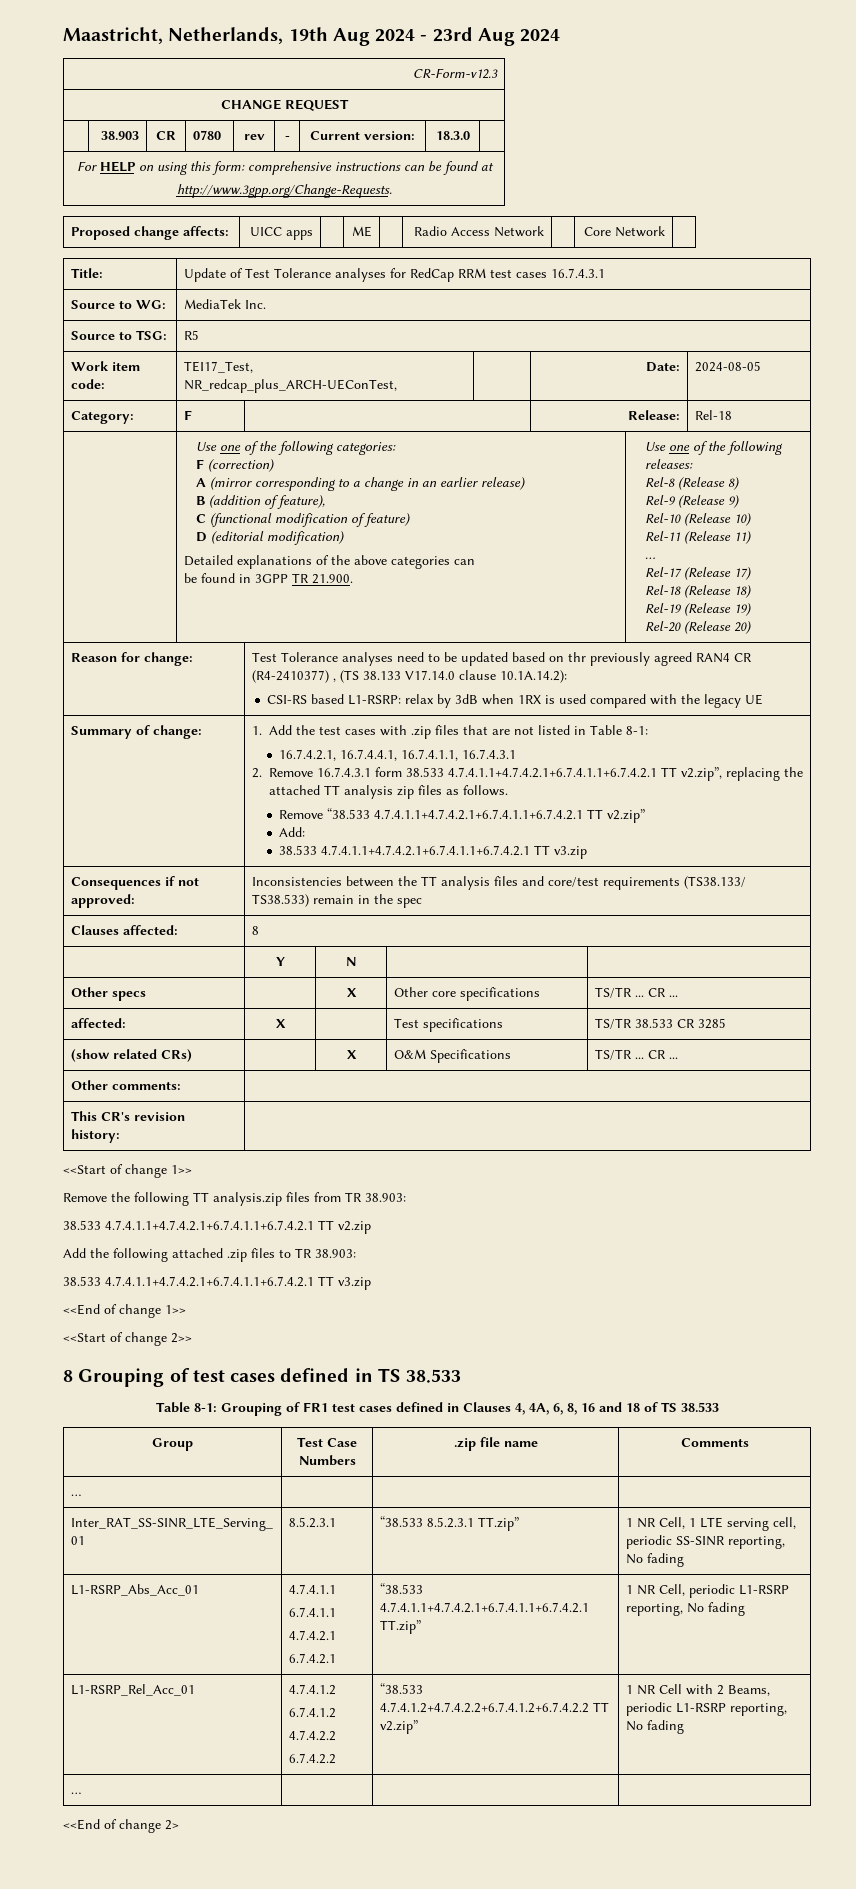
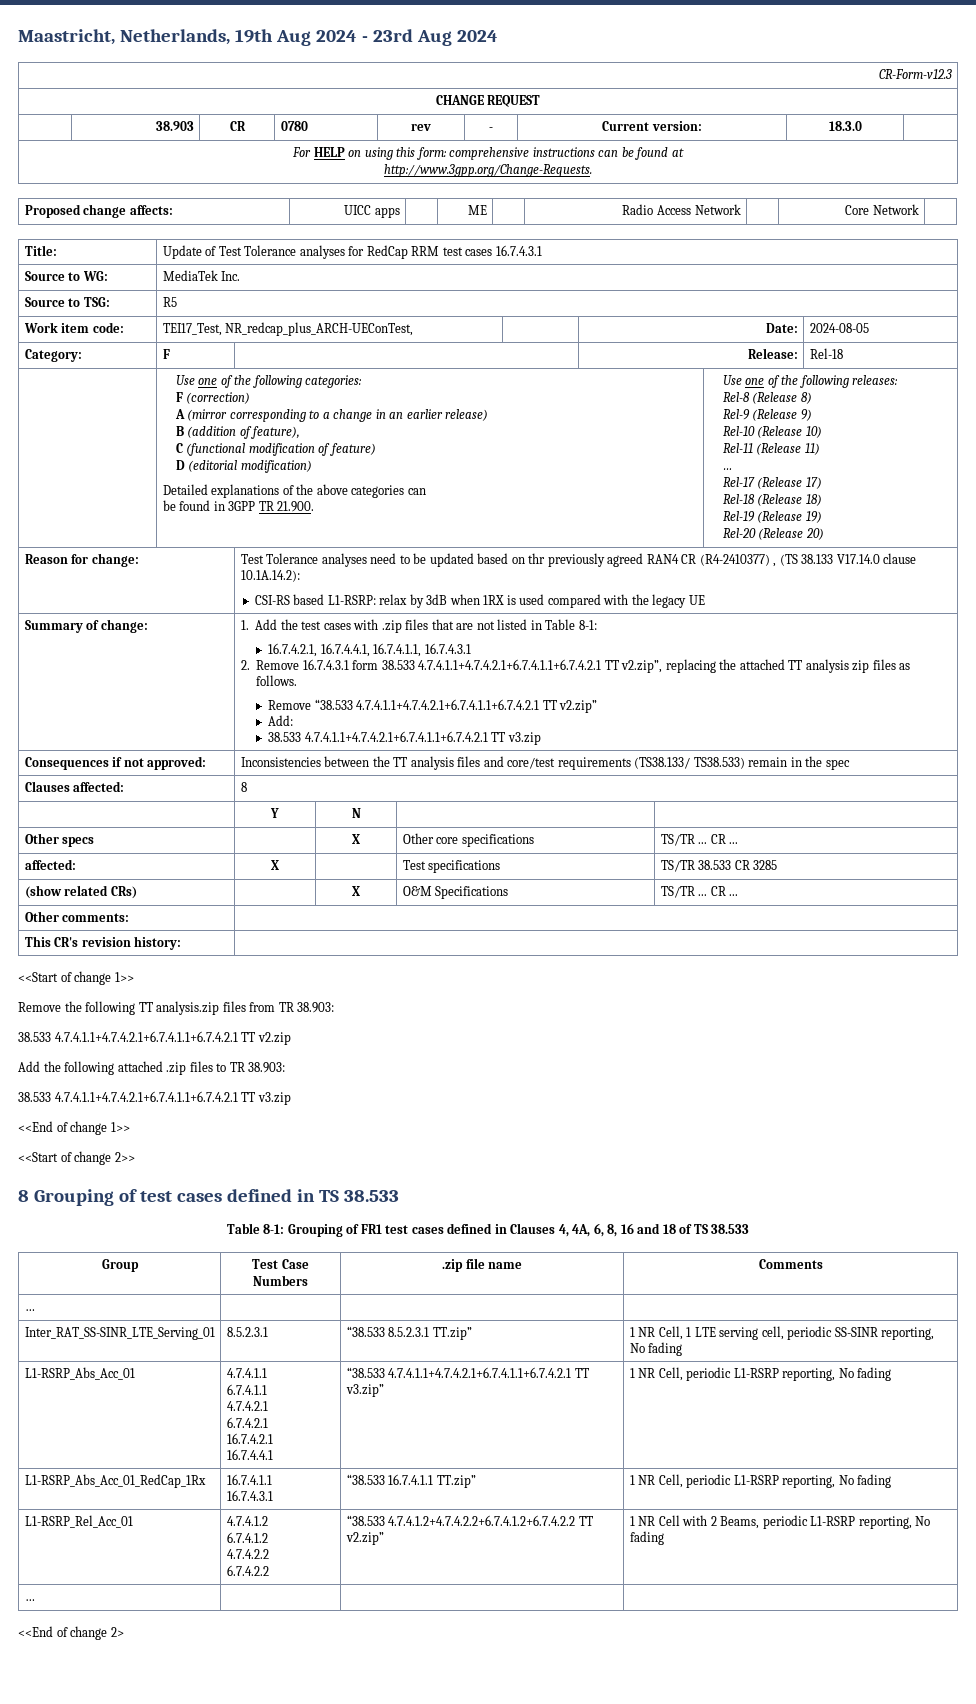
[379,1583,423,1594] [379,1602,589,1613] | “38.533 4.7.4.1.1+4.7.4.2.1+6.7.4.1.1+6.7.4.2.1 -> [226,1433,273,1444] [226,1449,273,1460] [346,1367,589,1378] [345,1384,384,1397] [629,1367,892,1381] [24,1474,206,1488] [226,1474,272,1485] [226,1490,273,1501] [346,1474,434,1485] // 16.7.4.2.1 // 16.7.4.4.1 | “38.533 4.7.4.1.1+4.7.4.2.1+6.7.4.1.1+6.7.4.2.1 TT v3.zip” | 1 NR Cell, periodic L1-RSRP reporting, No fading // L1-RSRP_Abs_Acc_01_RedCap_1Rx | 16.7.4.1.1 // 16.7.4.3.1 | “38.533 16.7.4.1.1

